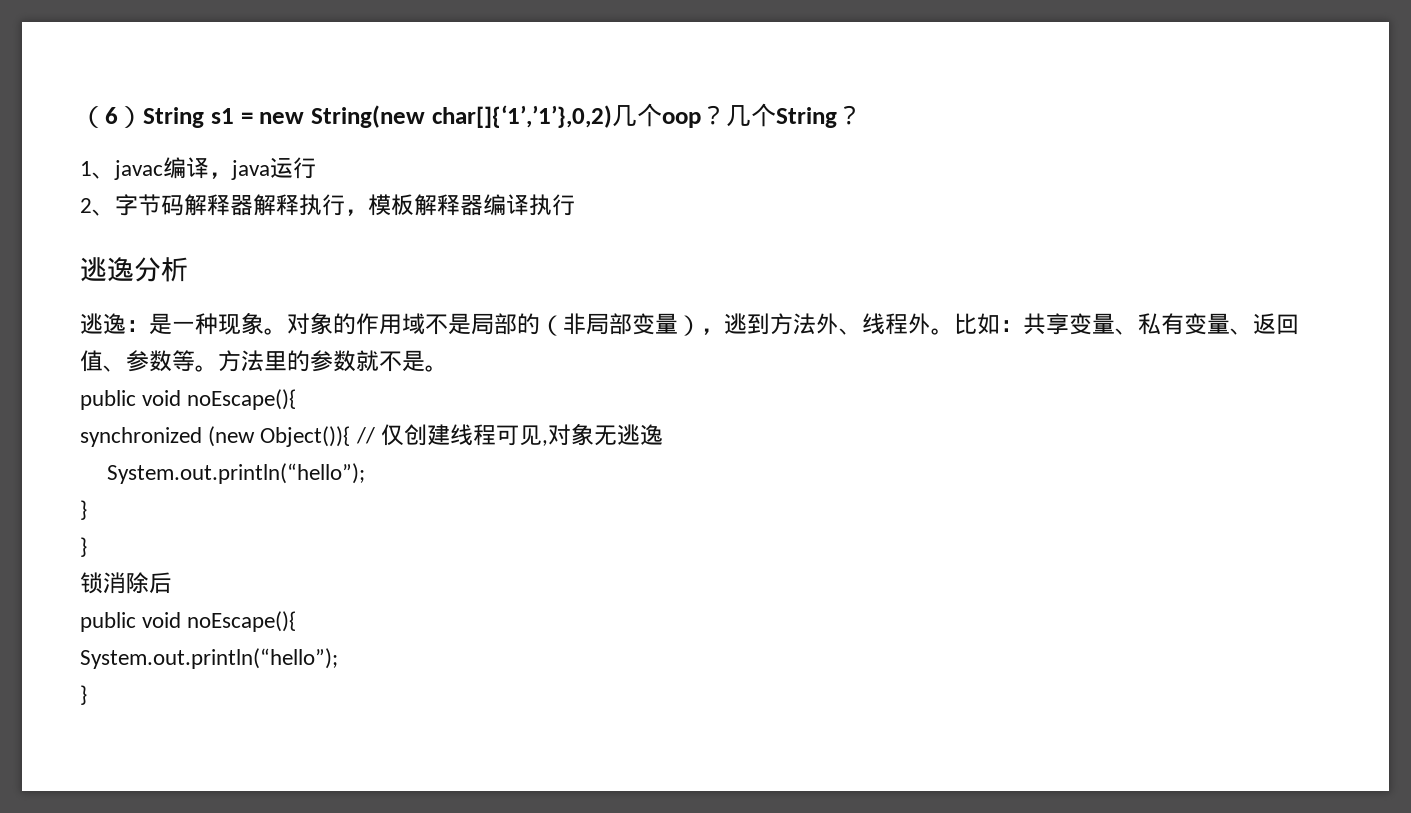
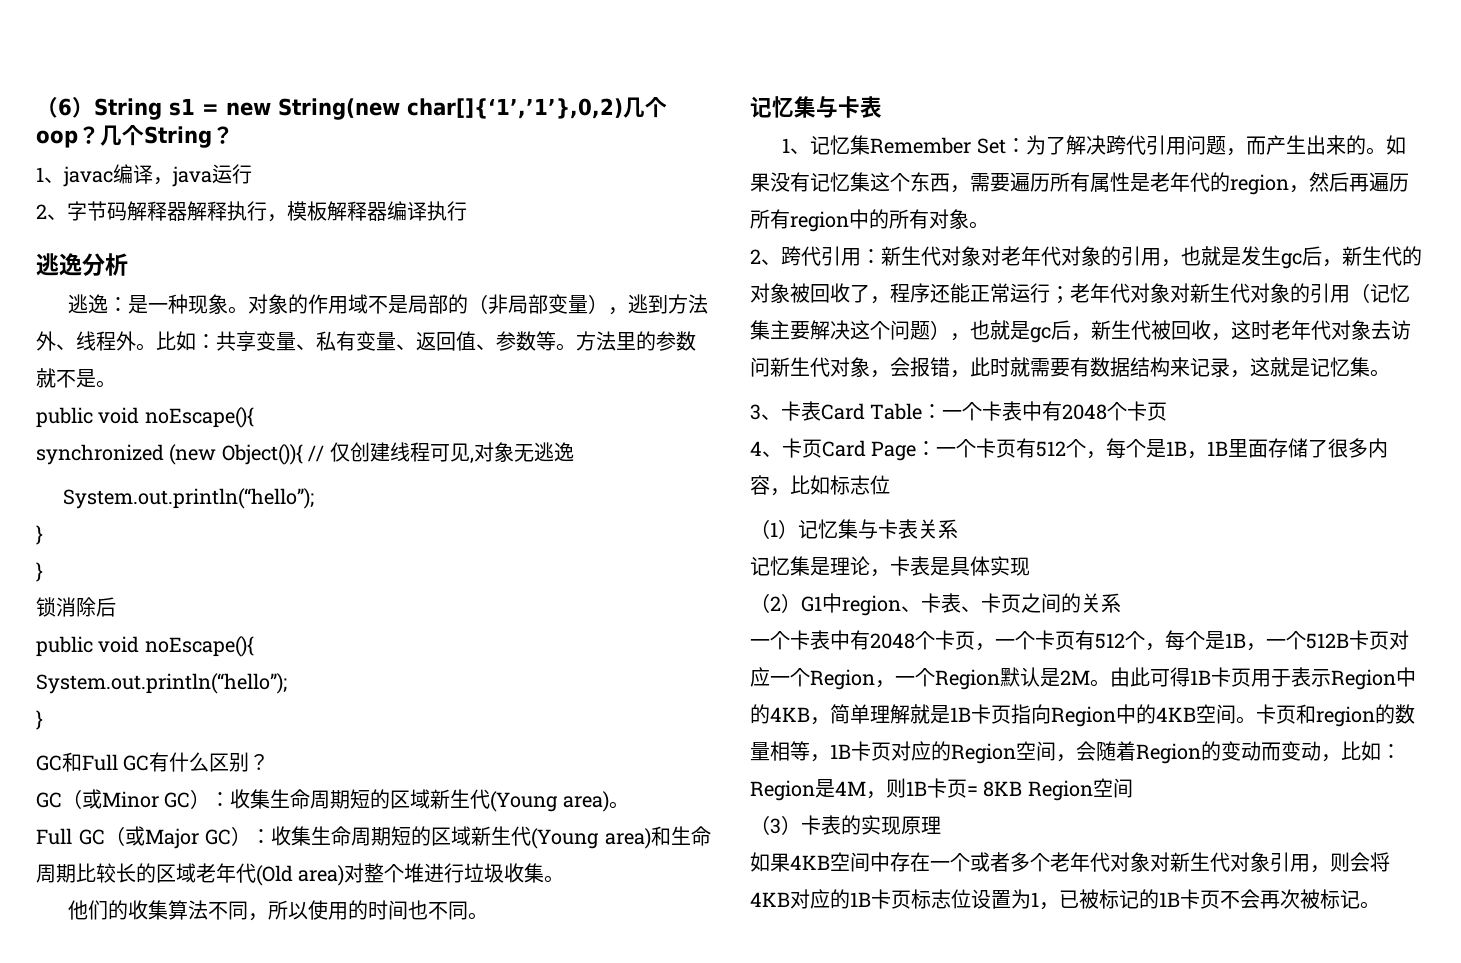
(87, 695) none -> [36,752,270,772] [36,789,629,812] [36,826,711,849] [36,863,565,886] [68,900,489,921] [750,96,882,118] [782,135,1406,156] [750,172,1409,195] [750,209,989,232] [750,246,1422,269] [750,283,1410,304] [750,320,1411,343] [750,357,1390,378] [750,401,1168,421] [750,438,1389,461] [750,475,890,496] [750,519,958,539] [750,556,1030,577] [750,593,1121,616] [750,630,1409,651] [750,667,1416,690] [750,704,1415,727] [750,741,1401,764] [750,778,1133,801] [750,815,941,835] [750,852,1390,873] [750,889,1380,910] // GC和Full GC有什么区别？ // GC（或Minor GC）：收集生命周期短的区域新生代(Young area)。 // Full GC（或Major GC）：收集生命周期短的区域新生代(Young area)和生命周期比较长的区域老年代(Old area)对整个堆进行垃圾收集。 // 他们的收集算法不同，所以使用的时间也不同。 // 记忆集与卡表 // 1、记忆集Remember Set：为了解决跨代引用问题，而产生出来的。如果没有记忆集这个东西，需要遍历所有属性是老年代的region，然后再遍历所有region中的所有对象。 // 2、跨代引用：新生代对象对老年代对象的引用，也就是发生gc后，新生代的对象被回收了，程序还能正常运行；老年代对象对新生代对象的引用（记忆集主要解决这个问题），也就是gc后，新生代被回收，这时老年代对象去访问新生代对象，会报错，此时就需要有数据结构来记录，这就是记忆集。 // 3、卡表Card Table：一个卡表中有2048个卡页 // 4、卡页Card Page：一个卡页有512个，每个是1B，1B里面存储了很多内容，比如标志位 // （1）记忆集与卡表关系 // 记忆集是理论，卡表是具体实现 // （2）G1中region、卡表、卡页之间的关系 // 一个卡表中有2048个卡页，一个卡页有512个，每个是1B，一个512B卡页对应一个Region，一个Region默认是2M。由此可得1B卡页用于表示Region中的4KB，简单理解就是1B卡页指向Region中的4KB空间。卡页和region的数量相等，1B卡页对应的Region空间，会随着Region的变动而变动，比如：Region是4M，则1B卡页= 8KB Region空间 // （3）卡表的实现原理 // 如果4KB空间中存在一个或者多个老年代对象对新生代对象引用，则会将4KB对应的1B卡页标志位设置为1，已被标记的1B卡页不会再次被标记。

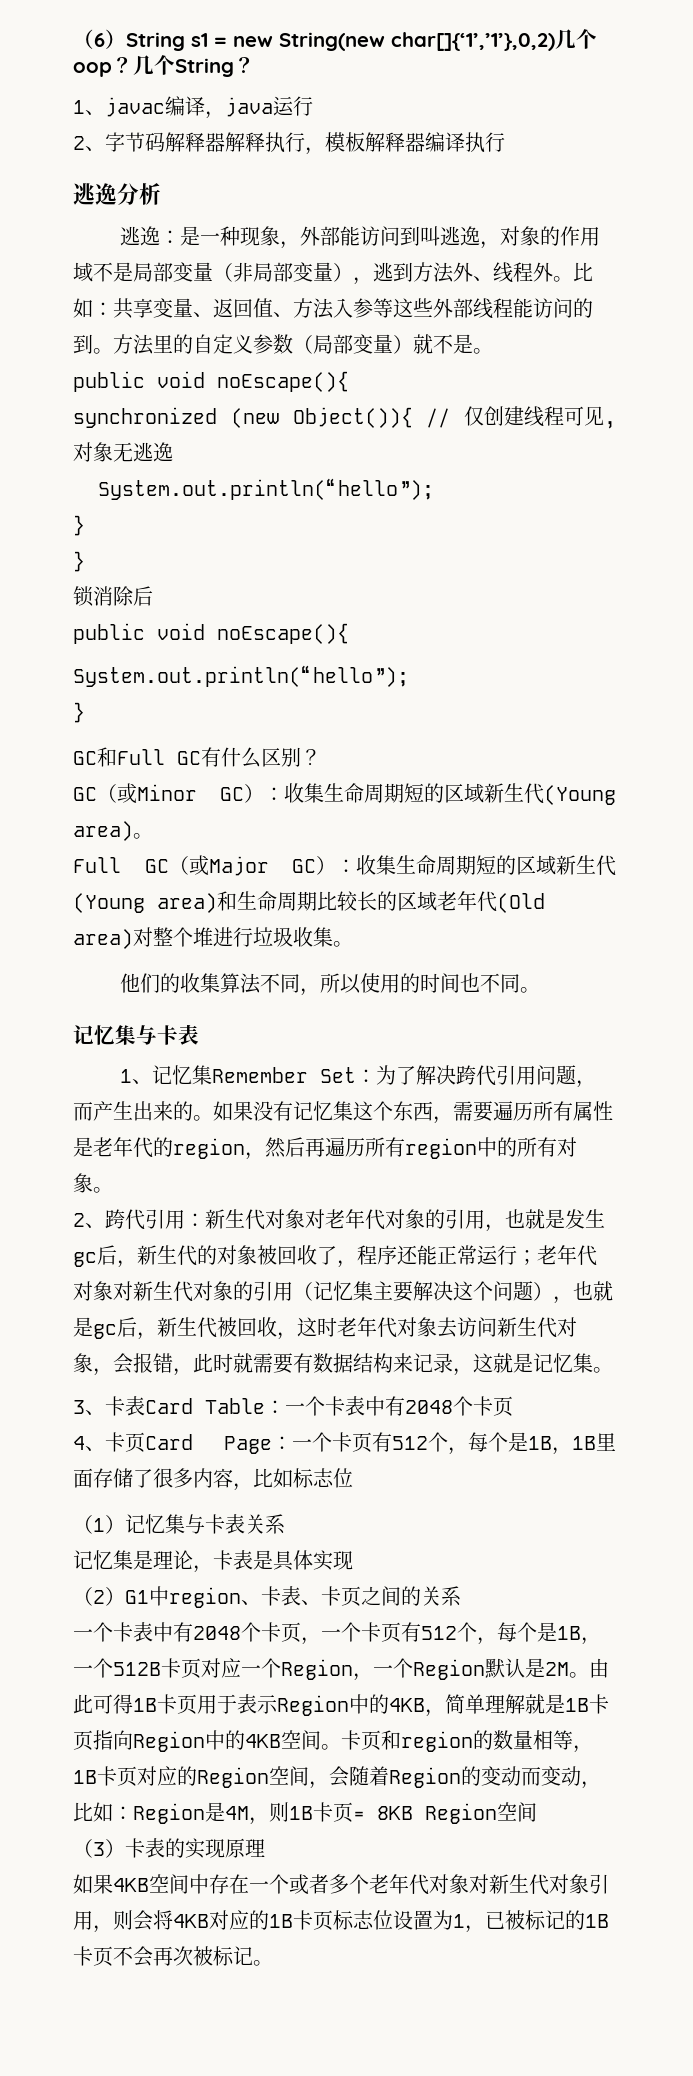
[228,306,249,314] 。 -> [280,226,501,249] ，外部能访问到叫逃逸，
[448,294,469,314] 的 -> [173,262,213,282] 变量
[316,331,696,351] 私有变量、返回值、参数等。方法里的参数 -> [213,298,593,319] [73,334,413,355] 返回值、方法入参等这些外部线程能访问的到。方法里的自定义参数（局部变量）

